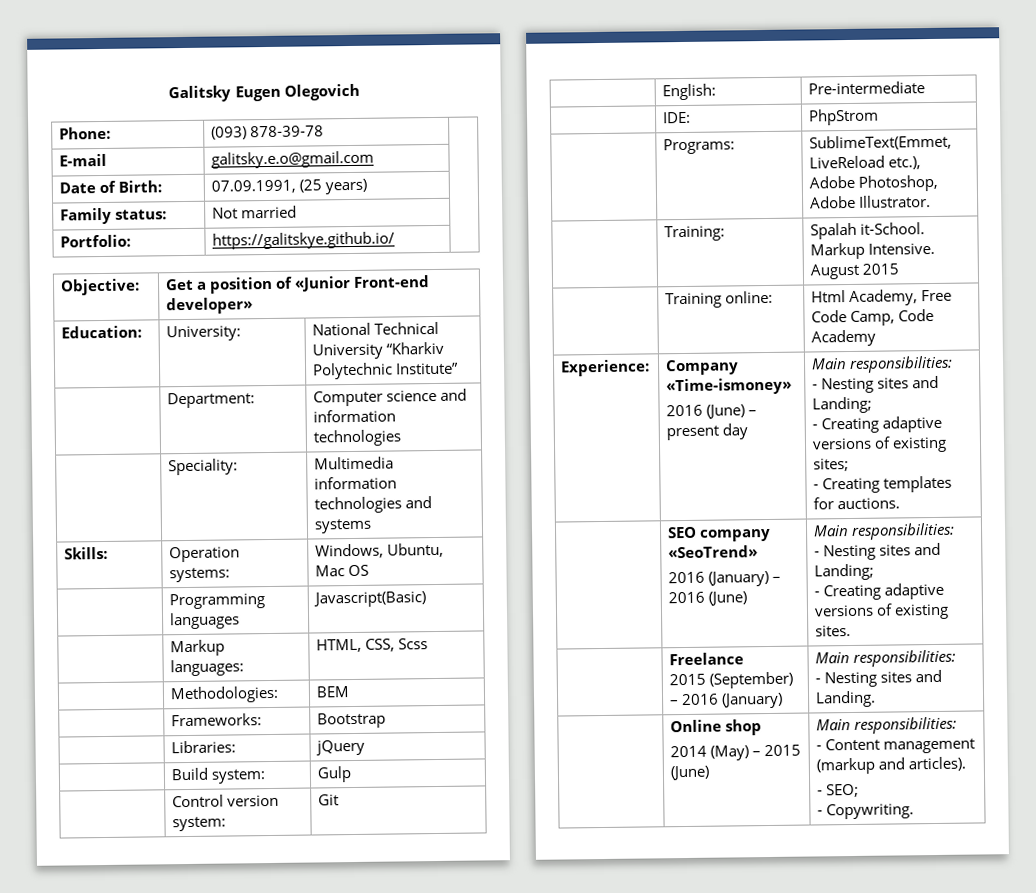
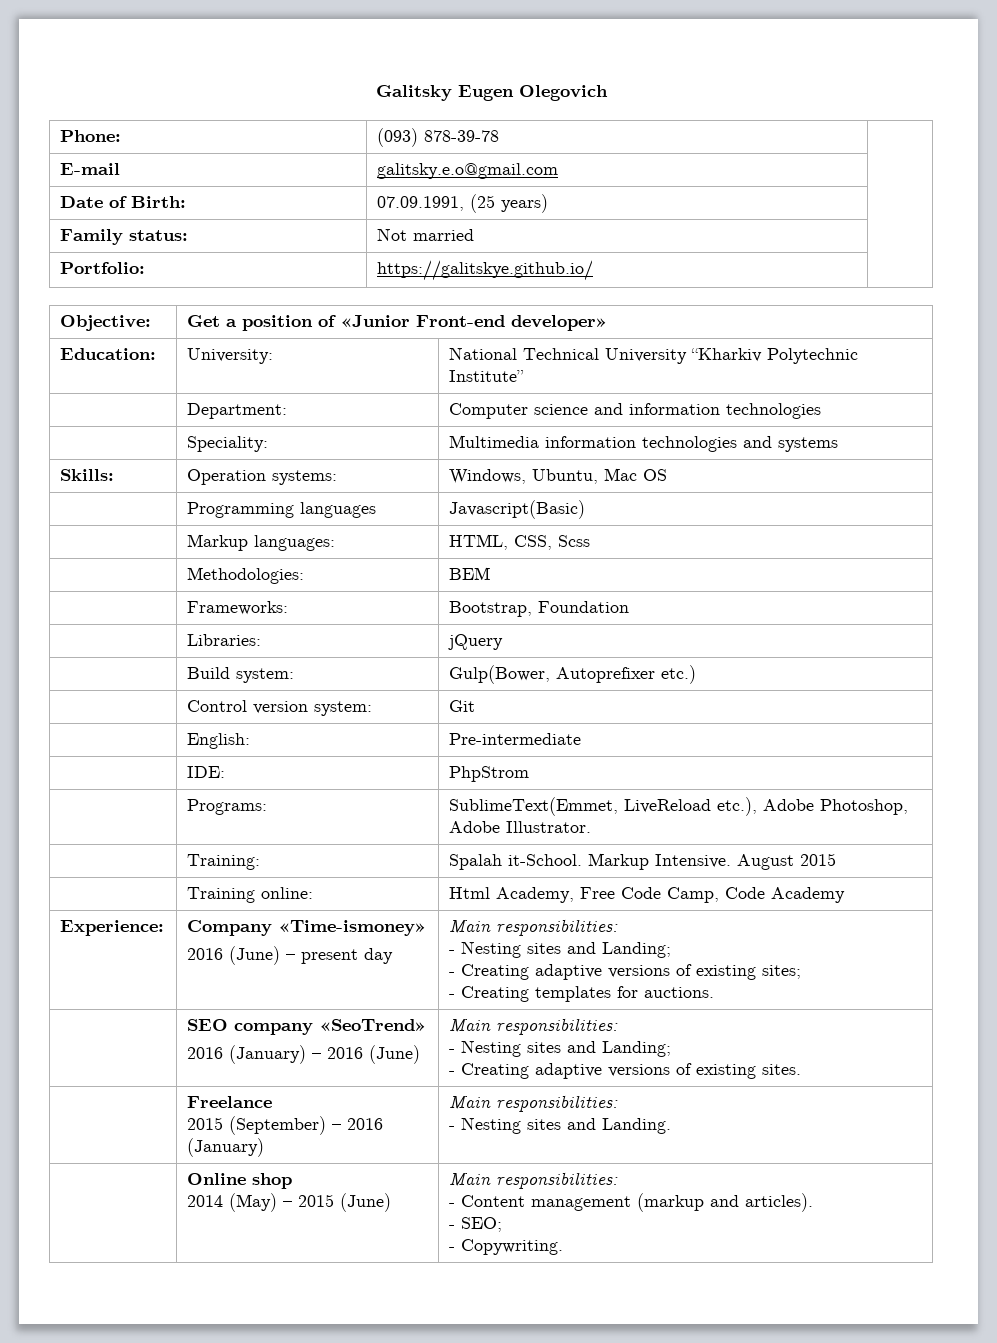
[317,712,387,729] Bootstrap -> [449,601,630,617] Bootstrap, Foundation
[317,766,353,783] Gulp -> [449,665,697,684] Gulp(Bower, Autoprefixer etc.)

